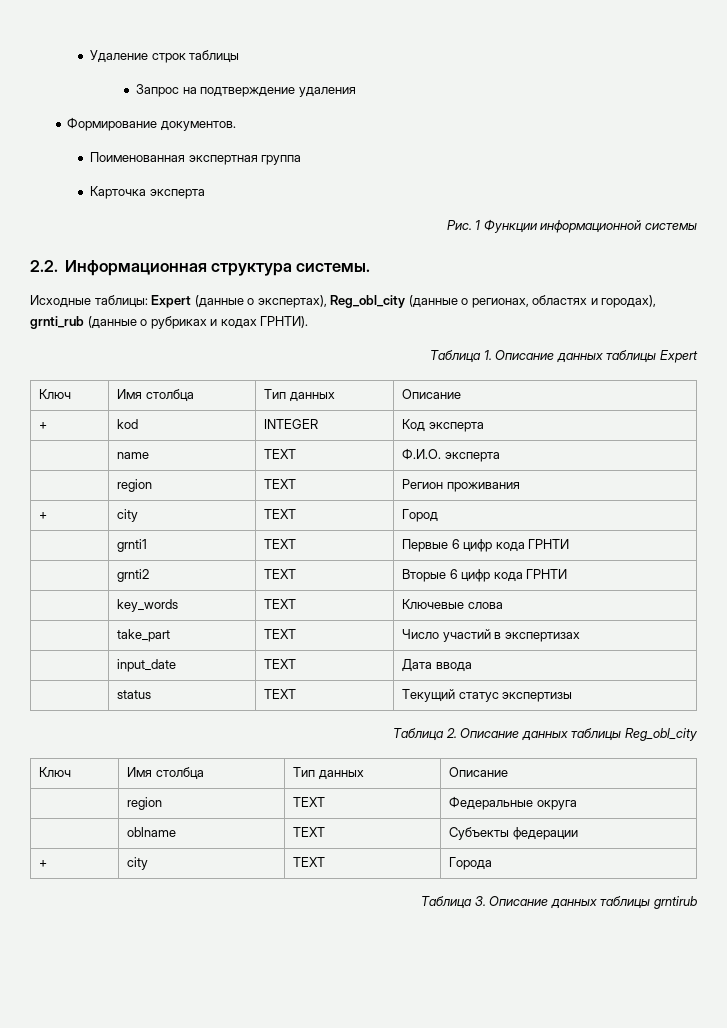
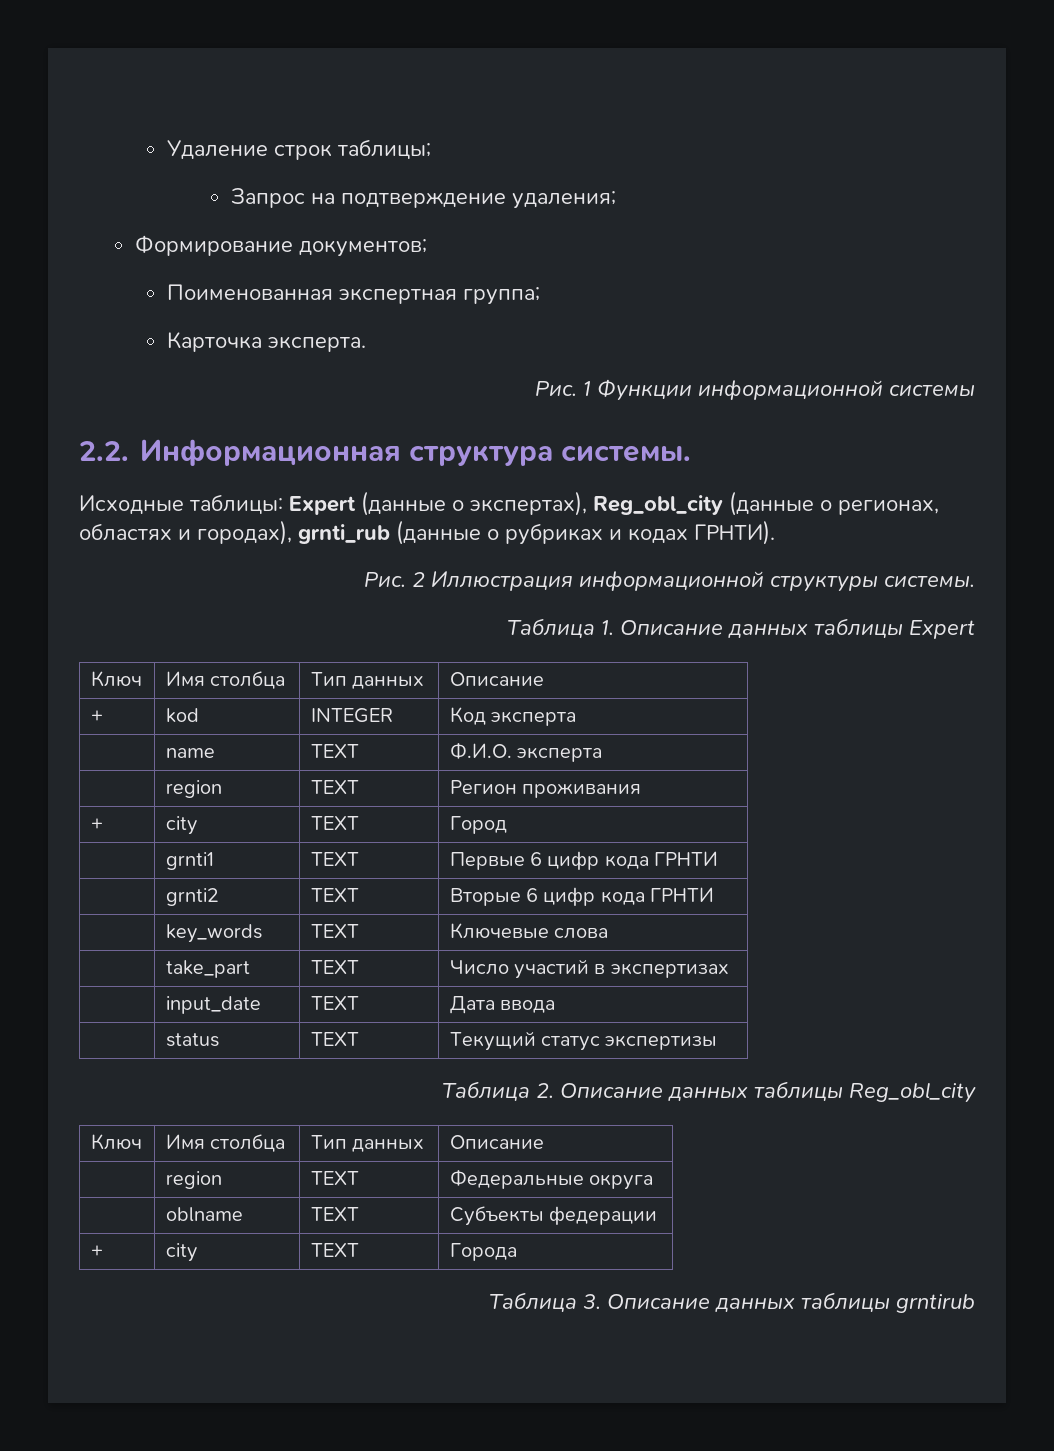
[189,50,240,63] таблицы -> [337,139,432,160] таблицы;
[298,87,356,97] удаления -> [512,191,617,209] удаления;
[160,121,236,131] документов. -> [299,239,428,257] документов;
[261,155,302,165] группа -> [463,287,541,305] группа;
[149,189,205,199] эксперта -> [268,336,367,352] эксперта.
(309, 322) none -> [364,571,975,592] // Рис. 2 Иллюстрация информационной структуры системы.

